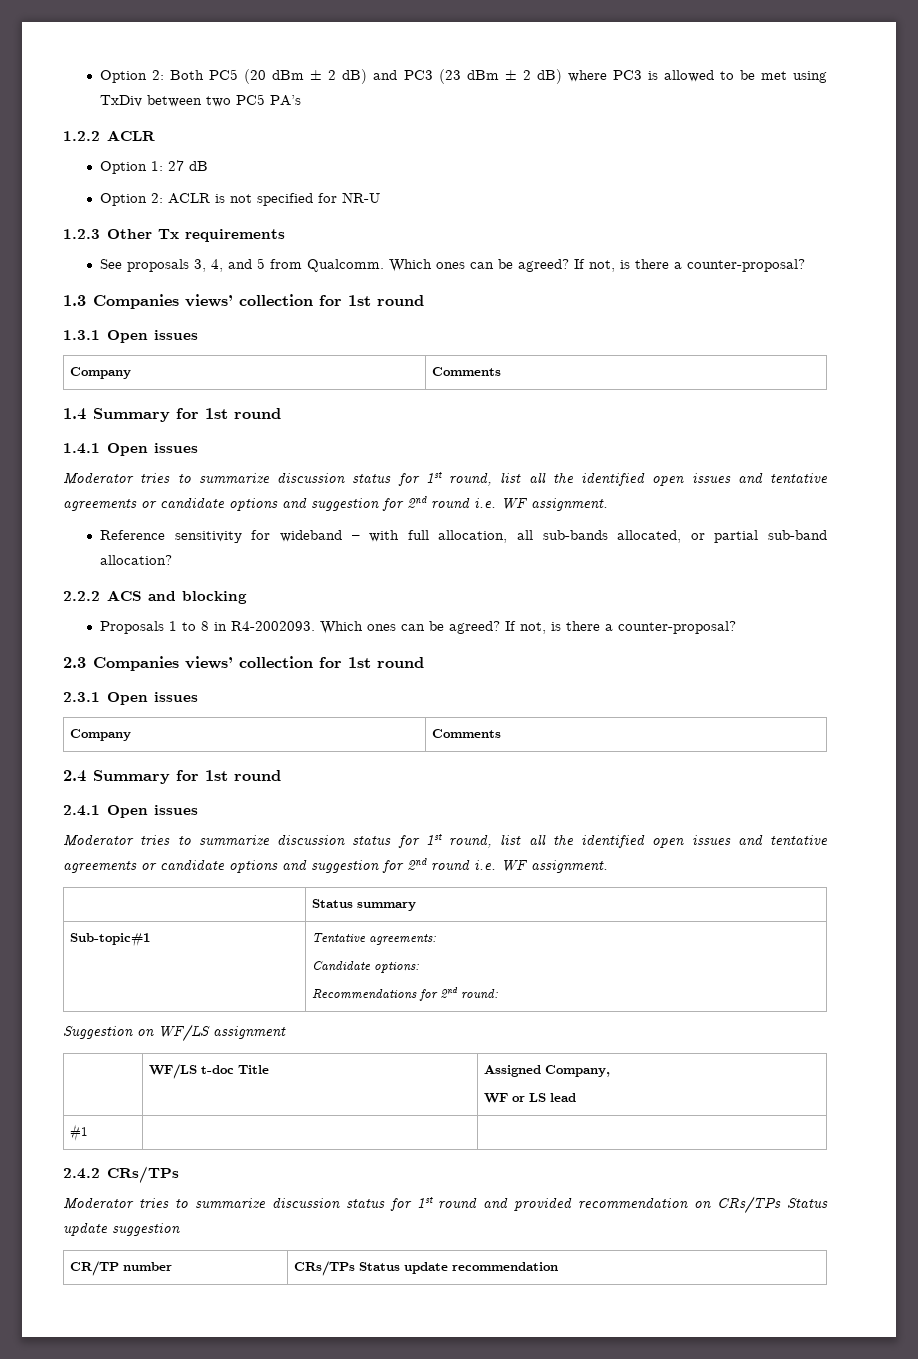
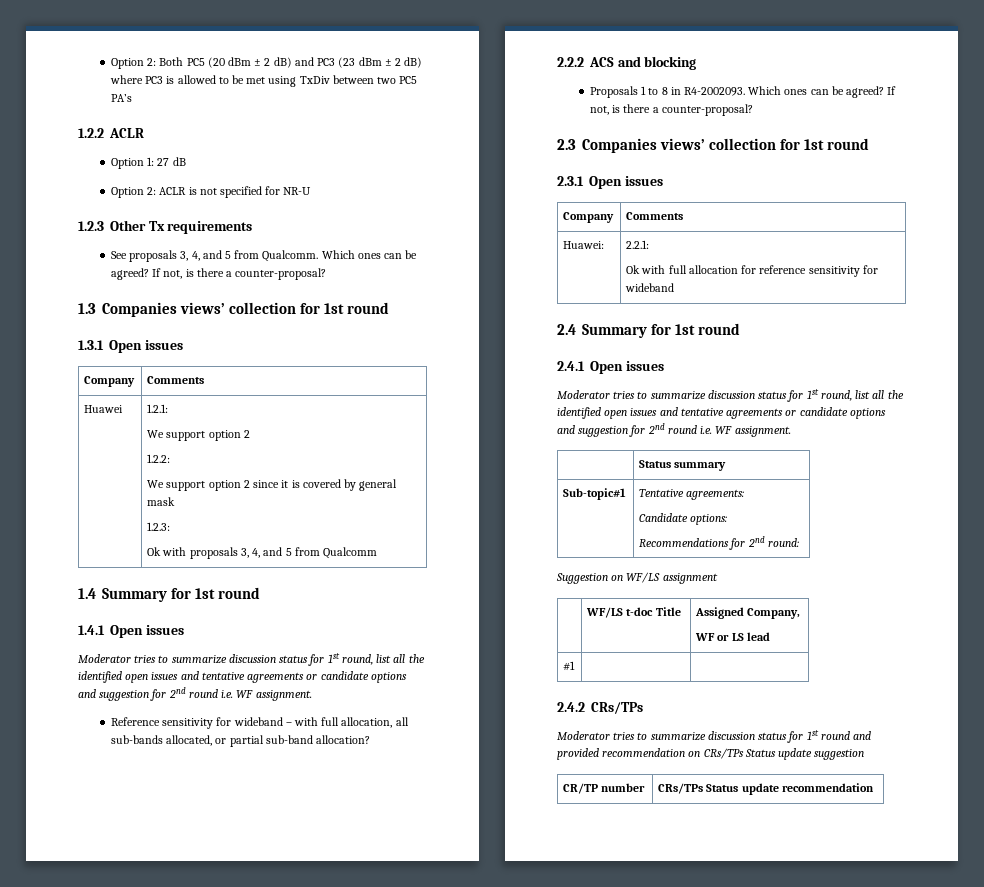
(501, 371) none -> [84,405,124,413] [147,404,169,413] [147,430,250,441] [147,454,171,463] [147,479,398,491] [147,497,176,506] [147,522,171,531] [147,547,378,559] // Huawei | 1.2.1: // We support option 2 // 1.2.2: // We support option 2 since it is covered by general mask // 1.2.3: // Ok with proposals 3, 4, and 5 from Qualcomm
(501, 733) none -> [563,241,605,249] [626,240,650,249] [626,265,878,277] [625,283,675,292] // Huawei: | 2.2.1: // Ok with full allocation for reference sensitivity for wideband

